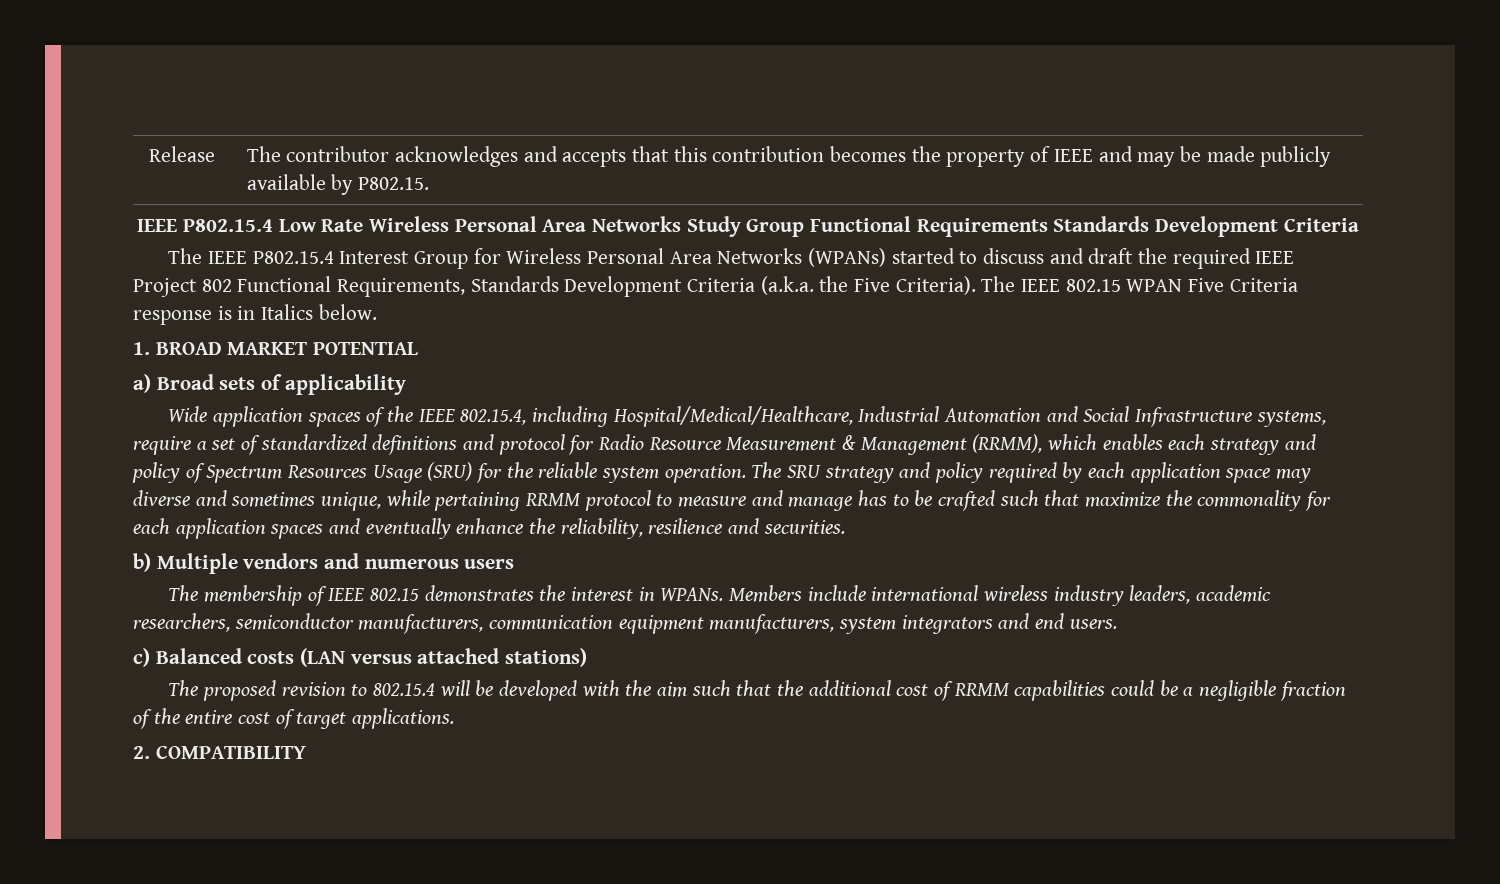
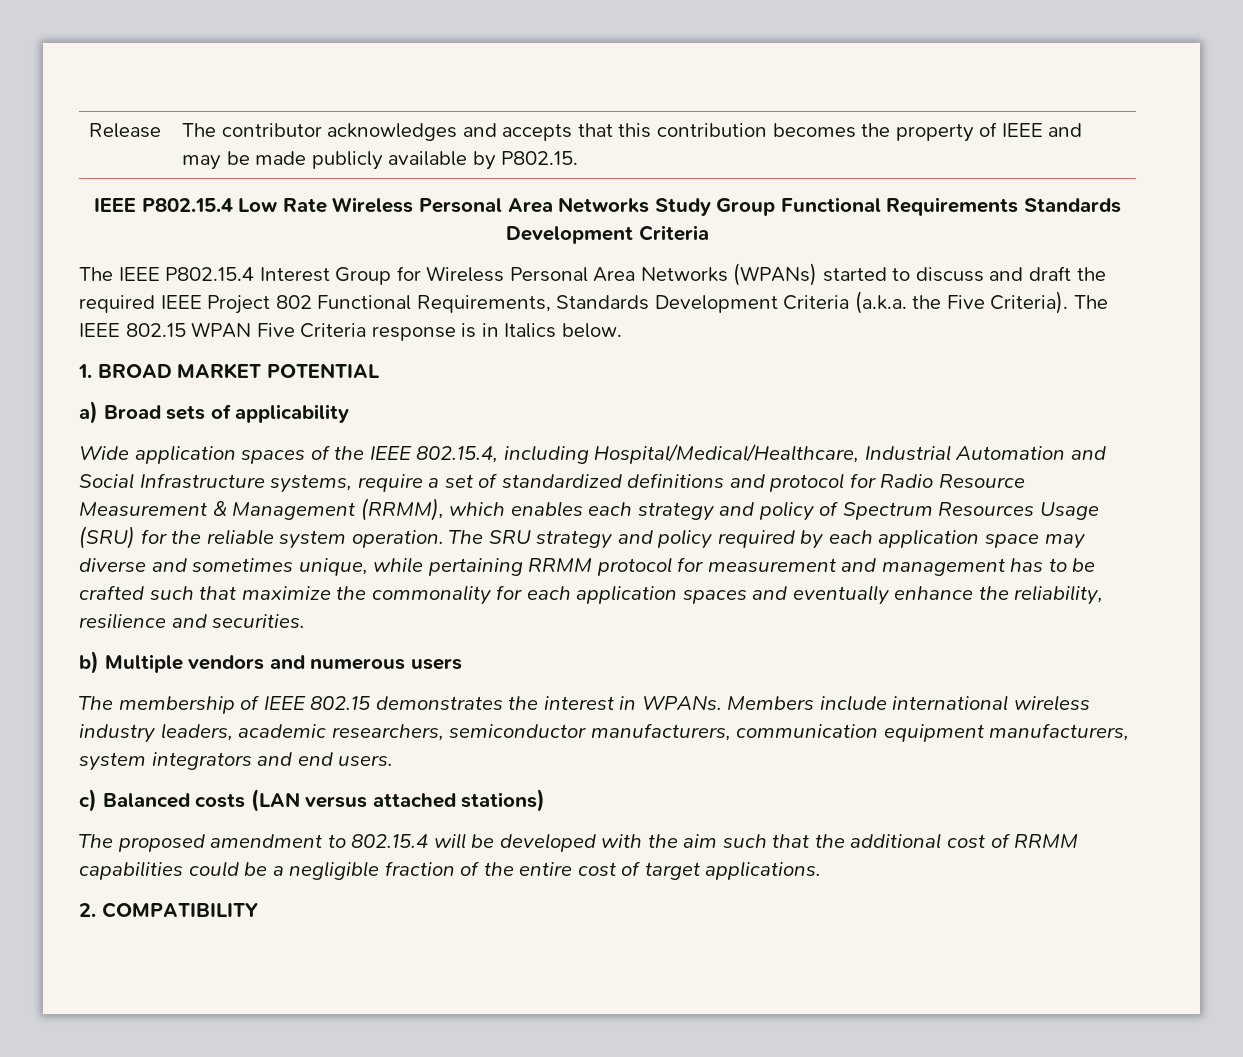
[656,490,853,511] to measure and manage -> [677,557,1005,576] for measurement and management
[281,682,346,696] revision -> [210,834,323,848] amendment

